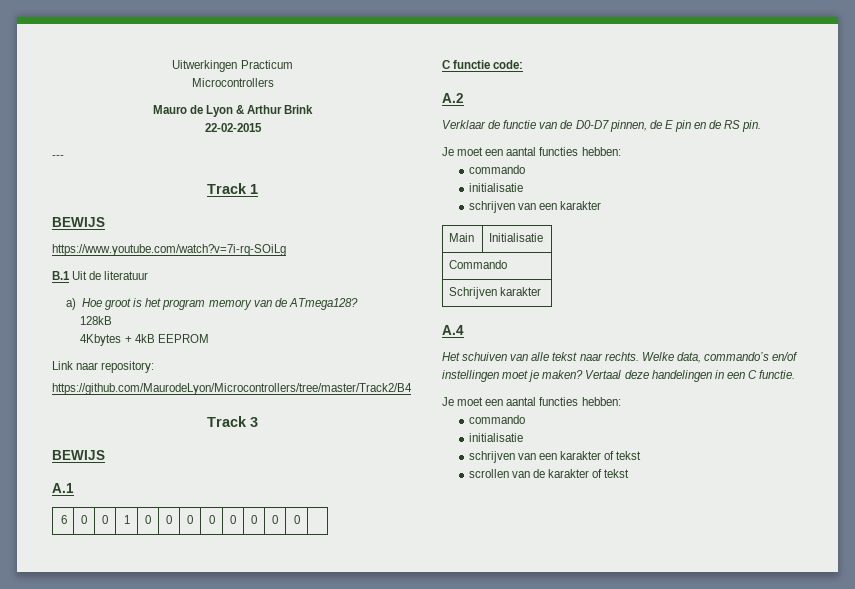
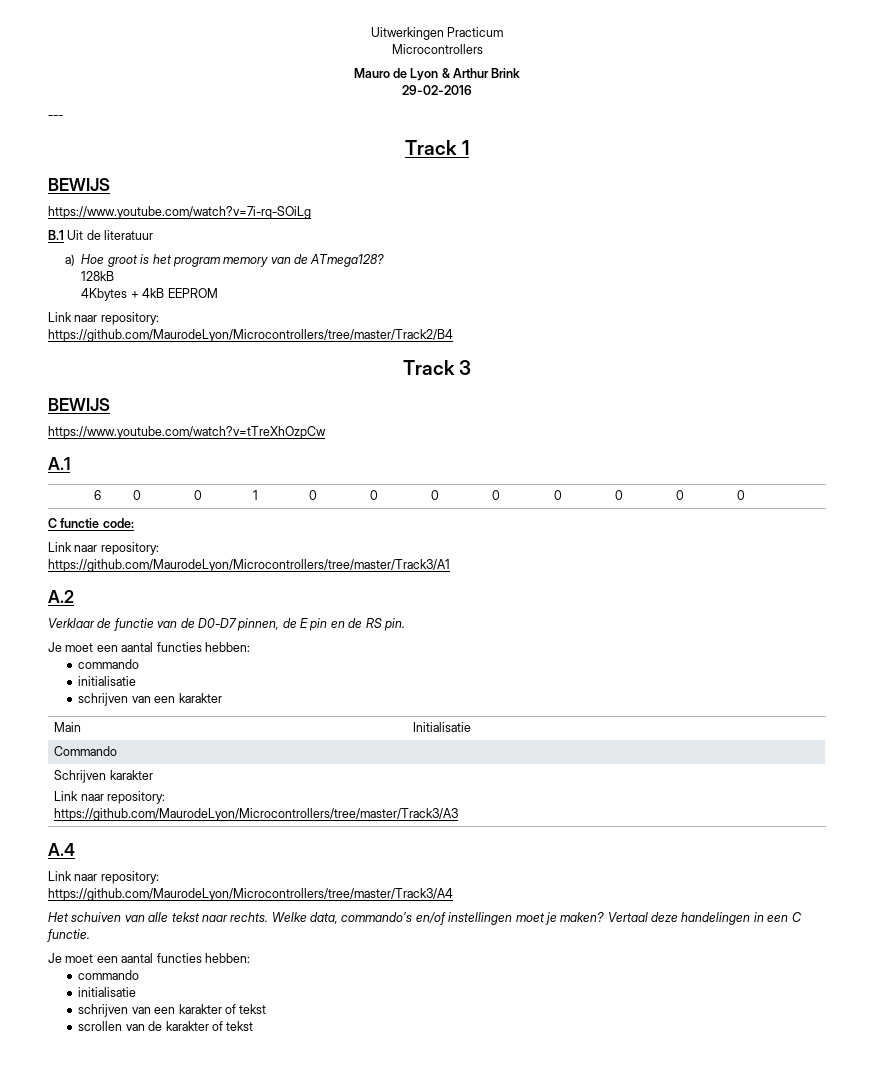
[204,123,262,132] 22-02-2015 -> [402,85,472,95] 29-02-2016
(105, 455) none -> [48,426,326,439] // https://www.youtube.com/watch?v=tTreXhOzpCw
(524, 64) none -> [48,542,159,555] [48,559,450,572] // Link naar repository: // https://github.com/MaurodeLyon/Microcontrollers/tree/master/Track3/A1
[442,325,464,335] // A.4 -> [54,791,166,804] [54,808,459,821] [48,843,75,856] [48,871,159,884] [48,888,453,901] // Link naar repository: // https://github.com/MaurodeLyon/Microcontrollers/tree/master/Track3/A3 // A.4 // Link naar repository: // https://github.com/MaurodeLyon/Microcontrollers/tree/master/Track3/A4

